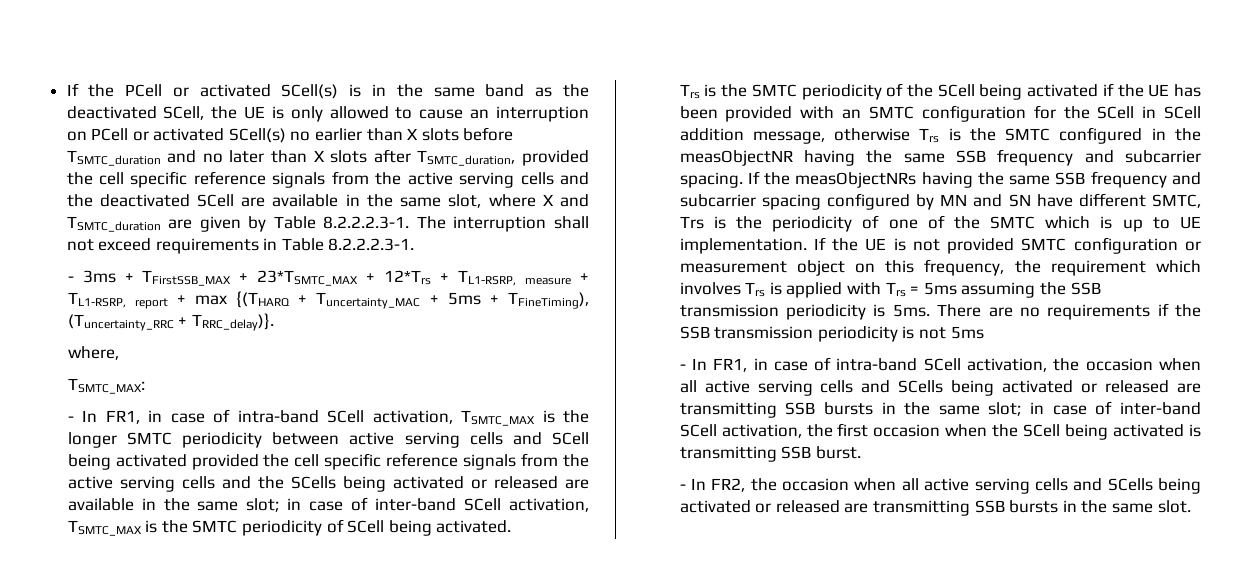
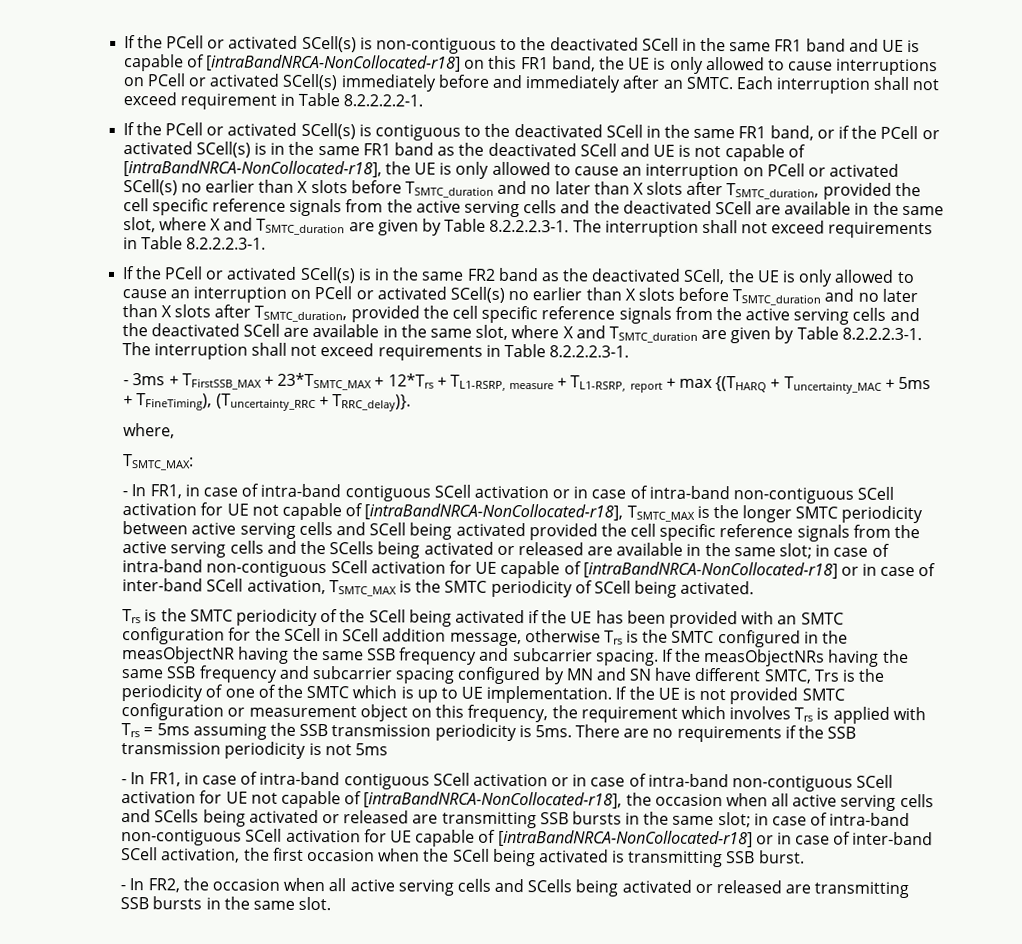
[66,83,475,99] If the PCell or activated SCell(s) is in the same -> [123,35,921,54] [123,54,939,76] [122,73,940,94] [122,92,424,110] [122,122,940,141] [122,141,806,162] [122,160,900,181] [122,179,921,200] [122,198,944,218] [122,217,934,239] [122,236,267,250] [121,266,496,284] If the PCell or activated SCell(s) is non-contiguous to the deactivated SCell in the same FR1 band and UE is capable of [intraBandNRCA-NonCollocated-r18] on this FR1 band, the UE is only allowed to cause interruptions on PCell or activated SCell(s) immediately before and immediately after an SMTC. Each interruption shall not exceed requirement in Table 8.2.2.2.2-1. // If the PCell or activated SCell(s) is contiguous to the deactivated SCell in the same FR1 band, or if the PCell or activated SCell(s) is in the same FR1 band as the deactivated SCell and UE is not capable of [intraBandNRCA-NonCollocated-r18], the UE is only allowed to cause an interruption on PCell or activated SCell(s) no earlier than X slots before TSMTC_duration and no later than X slots after TSMTC_duration, provided the cell specific reference signals from the active serving cells and the deactivated SCell are available in the same slot, where X and TSMTC_duration are given by Table 8.2.2.2.3-1. The interruption shall not exceed requirements in Table 8.2.2.2.3-1. // If the PCell or activated SCell(s) is in the same FR2
[327,410,453,424] SCell activation, -> [344,484,895,504] [122,502,624,521] contiguous SCell activation or in case of intra-band non-contiguous SCell activation for UE not capable of [intraBandNRCA-NonCollocated-r18],
(369, 504) none -> [122,559,937,579] intra-band non-contiguous SCell activation for UE capable of [intraBandNRCA-NonCollocated-r18] or in case of
[923,358,1048,372] SCell activation, -> [343,772,894,792] [121,790,623,809] contiguous SCell activation or in case of intra-band non-contiguous SCell activation for UE not capable of [intraBandNRCA-NonCollocated-r18],
(1113, 408) none -> [829,812,911,827] [121,828,852,848] intra-band non-contiguous SCell activation for UE capable of [intraBandNRCA-NonCollocated-r18] or in case of

